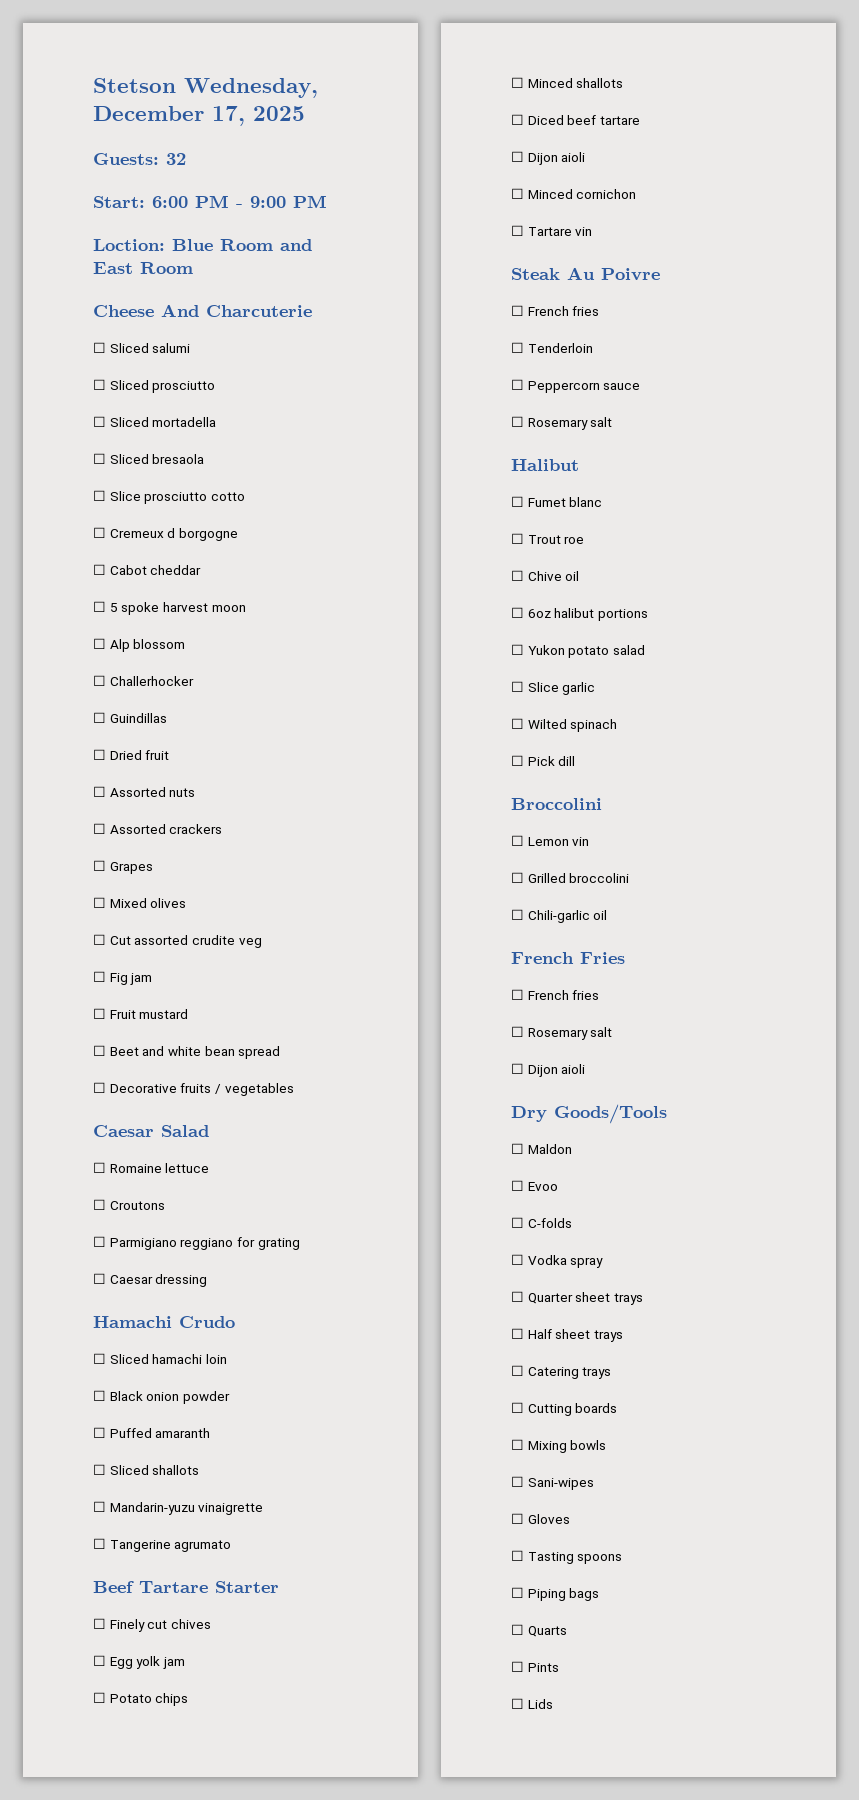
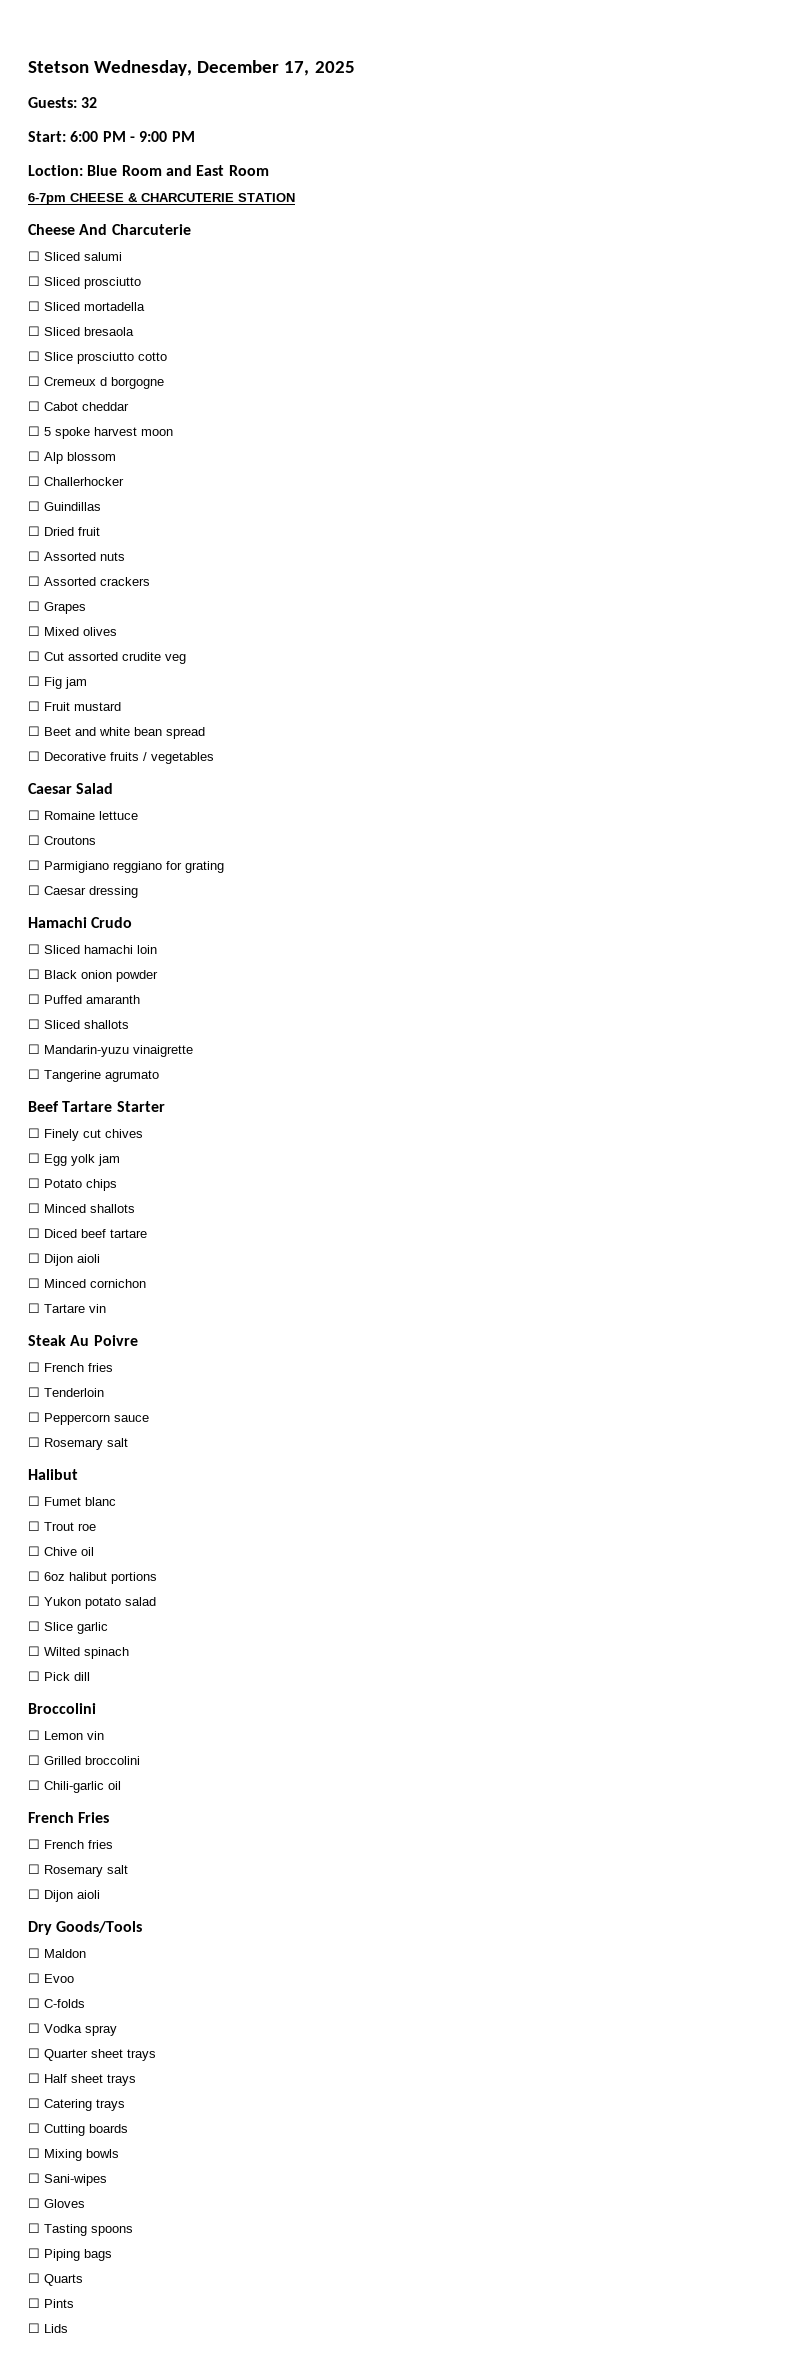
(193, 268) none -> [28,193,295,205] // 6-7pm CHEESE & CHARCUTERIE STATION

